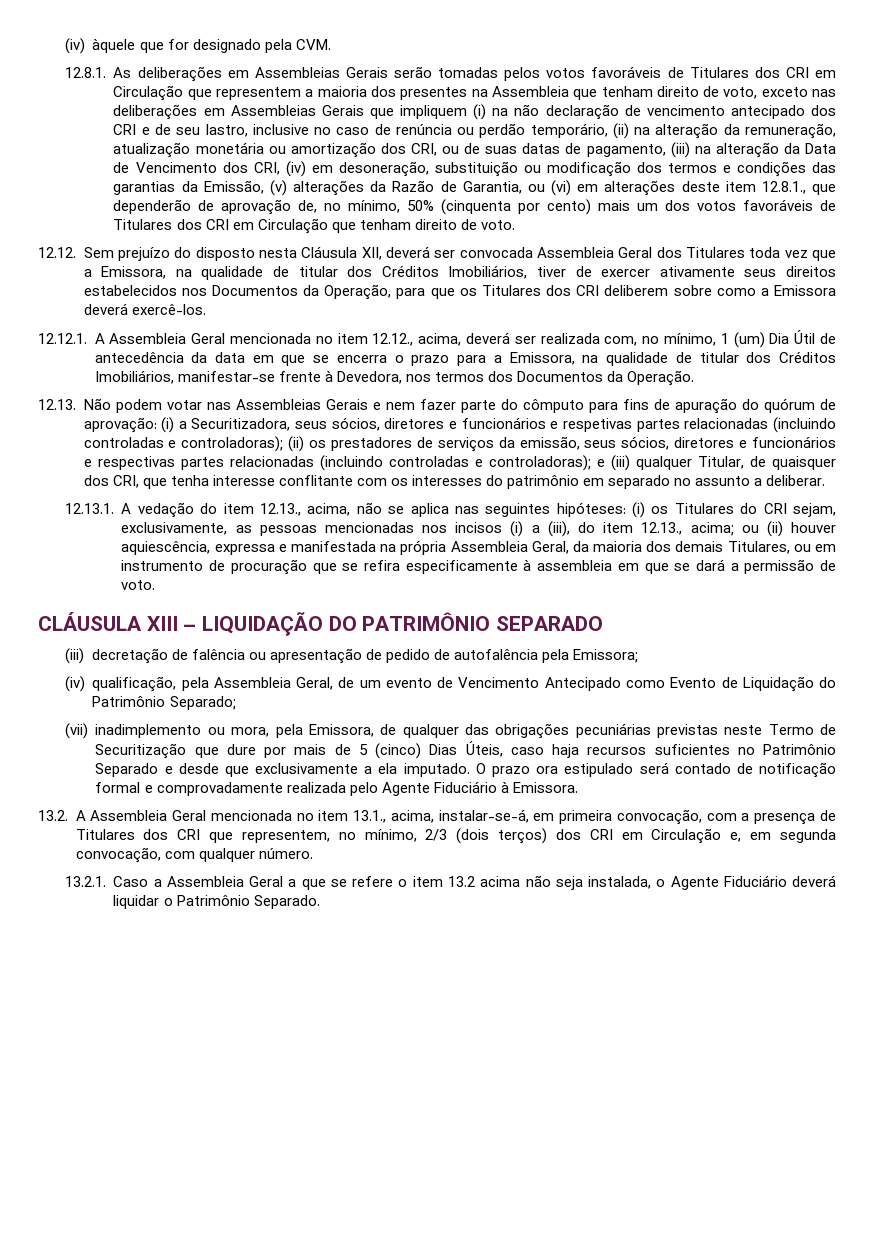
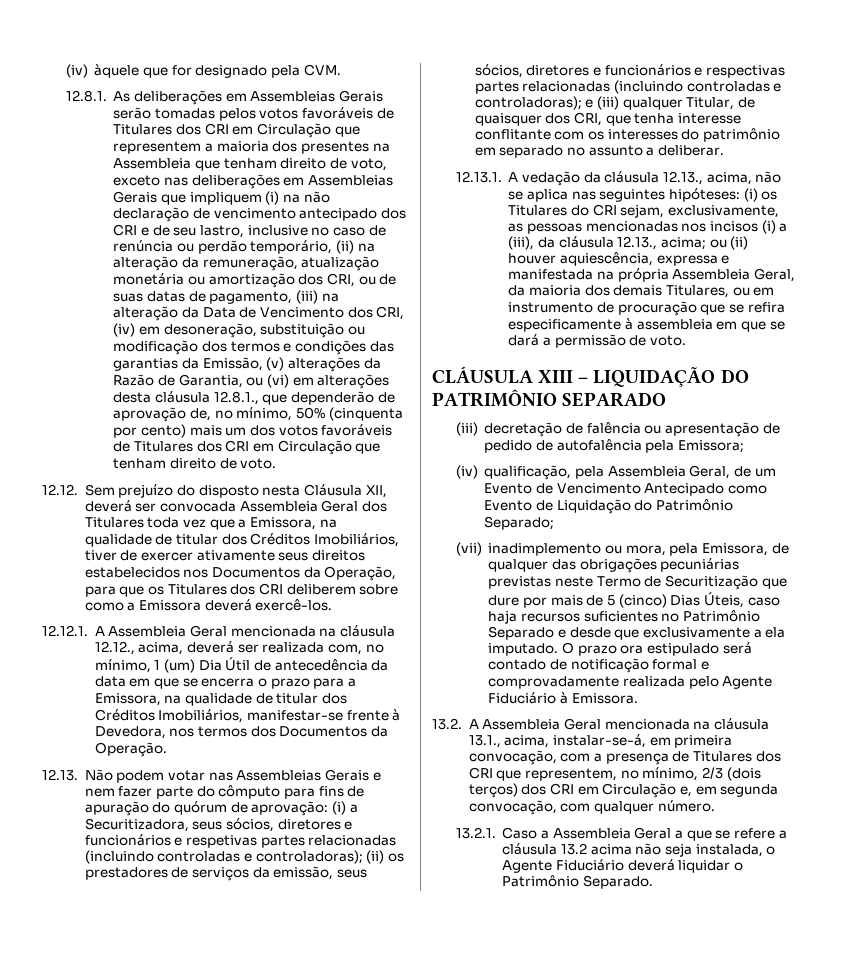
[681,181,756,192] deste item -> [113,391,211,403] desta cláusula
[315,333,368,344] no item -> [319,625,395,637] na cláusula
[200,503,254,514] do item -> [583,171,660,183] da cláusula
[577,522,634,533] do item -> [538,236,614,248] da cláusula
[385,678,432,688] evento -> [484,483,533,494] Evento
[296,810,349,821] no item -> [693,718,769,730] na cláusula
[398,876,443,887] o item -> [778,830,787,839] [502,843,558,855] a cláusula

